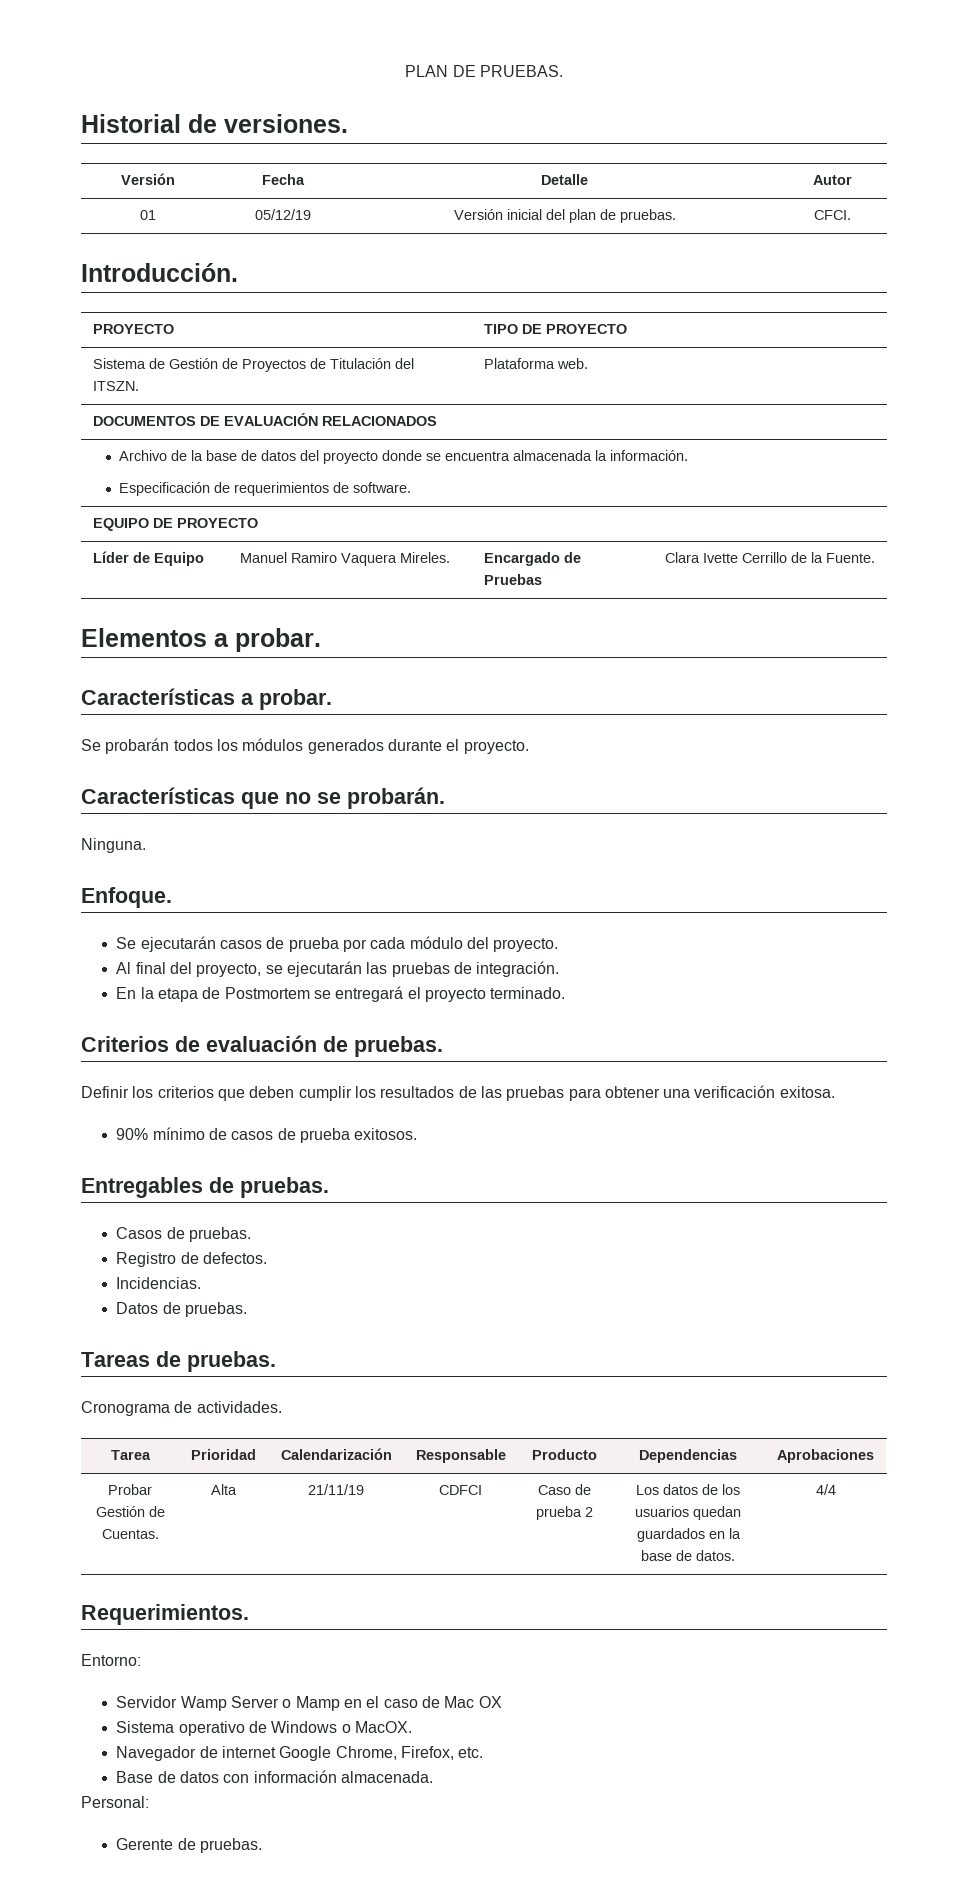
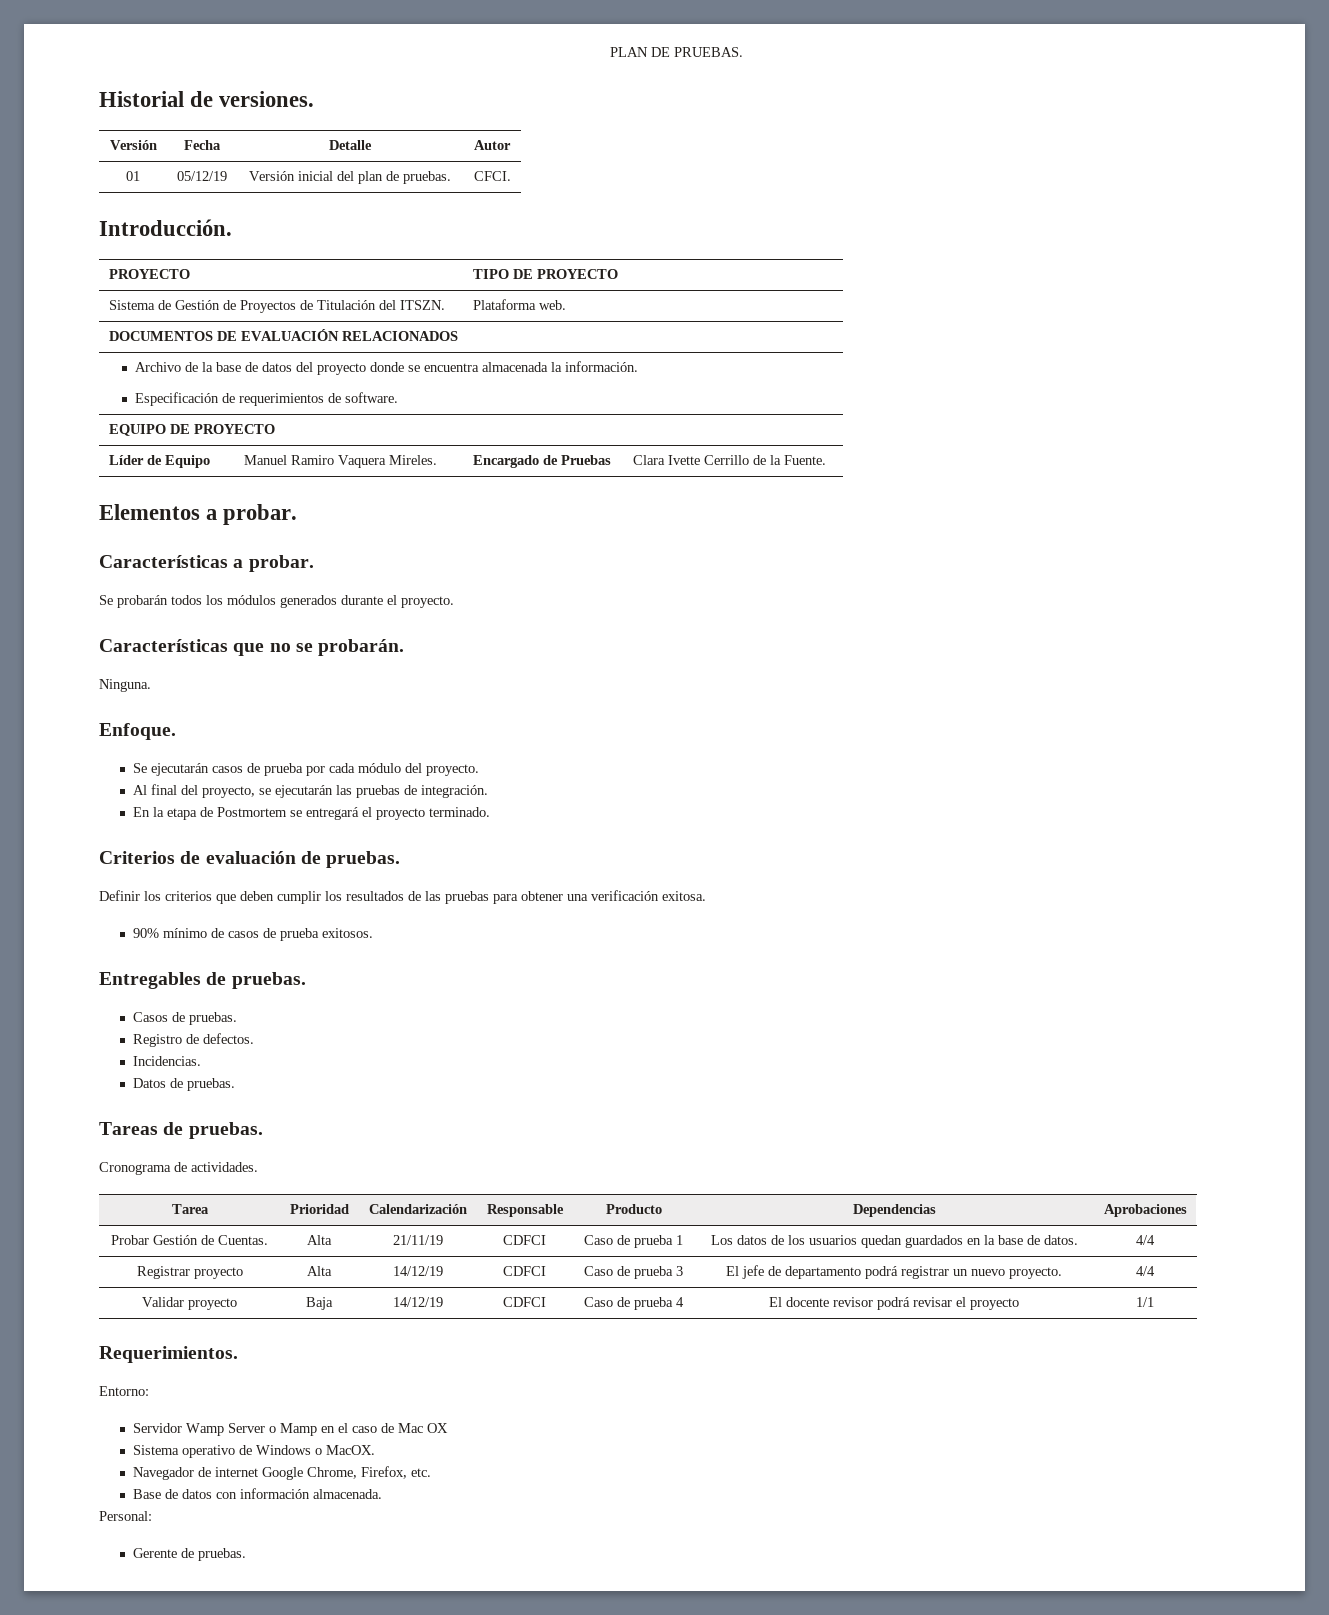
[585,1507,593,1517] 2 -> [676,1235,683,1245] 1
(836, 1489) none -> [136,1266,243,1279] [307,1266,332,1276] [392,1266,443,1276] [503,1266,546,1276] [584,1266,683,1279] [726,1265,1062,1279] [1136,1266,1155,1276] [142,1297,237,1310] [306,1297,333,1310] [392,1297,443,1307] [503,1297,546,1307] [584,1297,684,1310] [769,1297,1019,1310] [1136,1297,1154,1307] // Registrar proyecto | Alta | 14/12/19 | CDFCI | Caso de prueba 3 | El jefe de departamento podrá registrar un nuevo proyecto. | 4/4 // Validar proyecto | Baja | 14/12/19 | CDFCI | Caso de prueba 4 | El docente revisor podrá revisar el proyecto | 1/1

